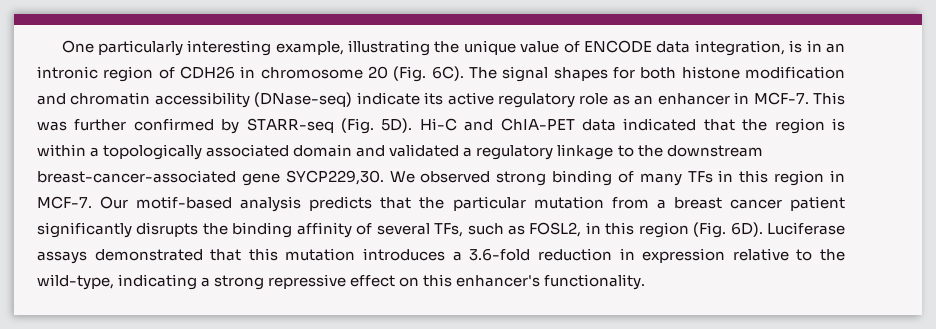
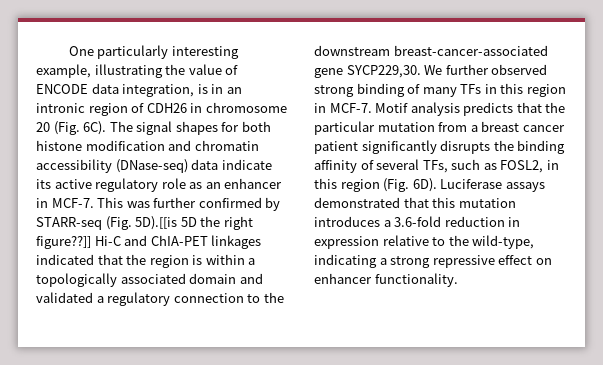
[463,40,516,55] unique -> (186, 69) none
(353, 99) none -> [191,159,219,170] data
[381,118,413,133] 5D). -> [135,216,253,230] [36,236,91,249] 5D).[[is 5D the right figure??]]
[581,119,616,131] data -> [211,235,262,249] linkages
[557,144,614,160] linkage -> [173,293,244,303] connection
(415, 177) none -> [445,64,489,75] further
[100,196,233,209] Our motif-based -> [375,103,409,113] Motif
[423,274,541,287] this enhancer's -> [314,273,372,284] enhancer

